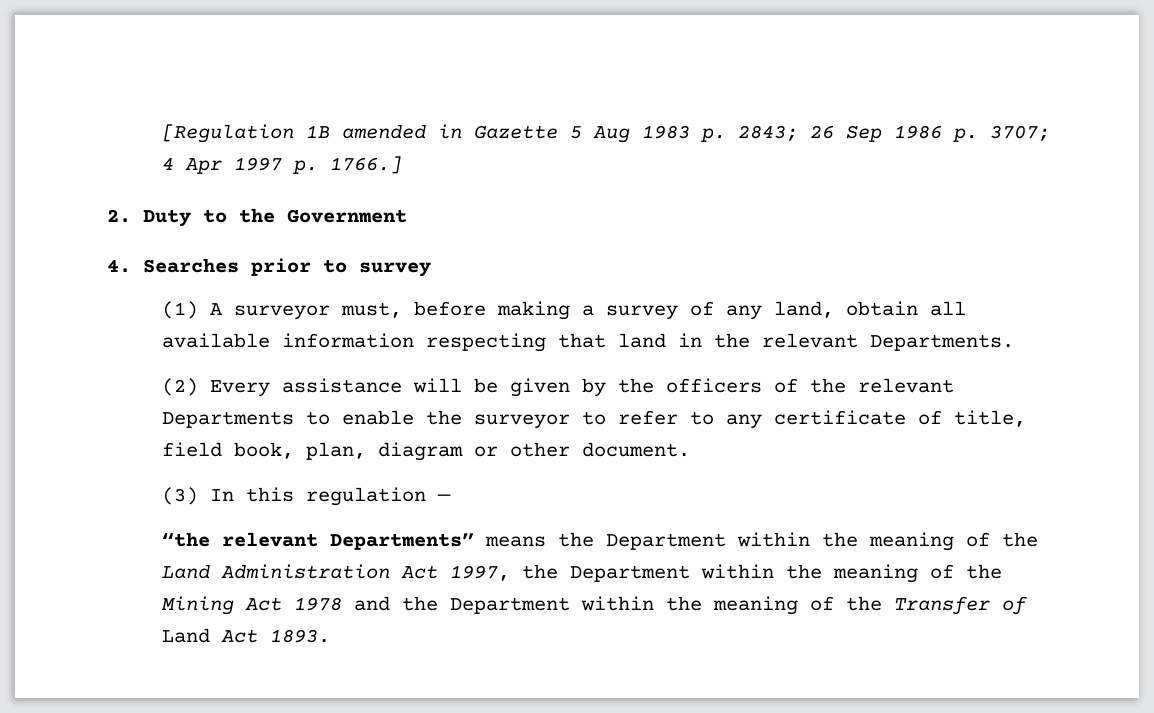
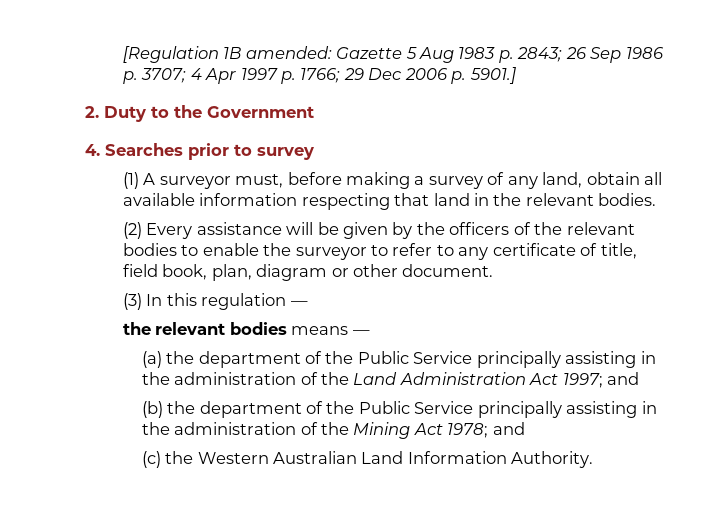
[342,124,463,139] amended in -> [245,46,332,59] amended:
[330,156,403,174] 1766.] -> [300,67,516,84] 1766; 29 Dec 2006 p. 5901.]
[870,334,1015,351] Departments. -> [598,193,657,206] bodies.
[162,411,295,428] Departments -> [122,243,177,256] bodies
[162,532,955,551] “the relevant Departments” means the Department within the meaning -> [122,322,370,335] [141,351,656,368] [141,372,297,385] the relevant bodies means — // (a) the department of the Public Service principally assisting in the administration
[450,564,919,583] 1997, the Department within the meaning -> [562,372,640,388] [141,401,657,418] [141,422,297,435] 1997; and // (b) the department of the Public Service principally assisting in the administration
[294,596,1029,615] [162,628,331,643] 1978 and the Department within the meaning of the Transfer of Land Act 1893. -> [447,422,525,438] [141,451,594,468] 1978; and // (c) the Western Australian Land Information Authority.

